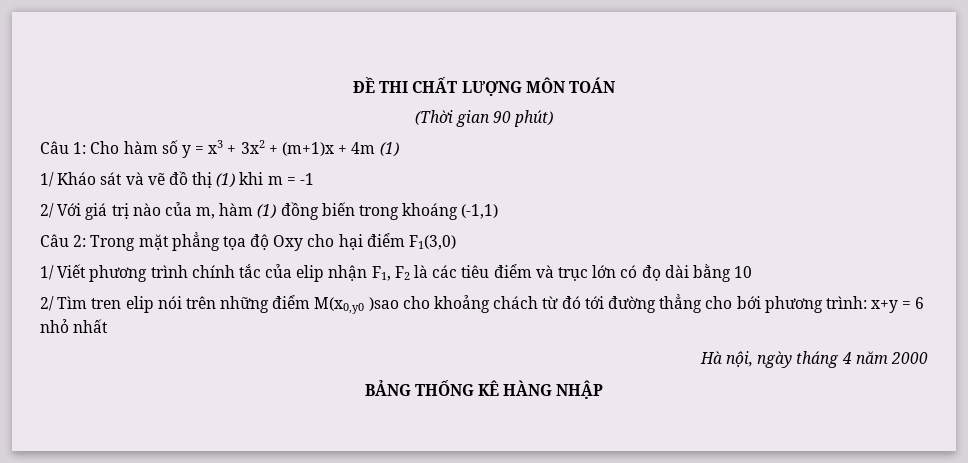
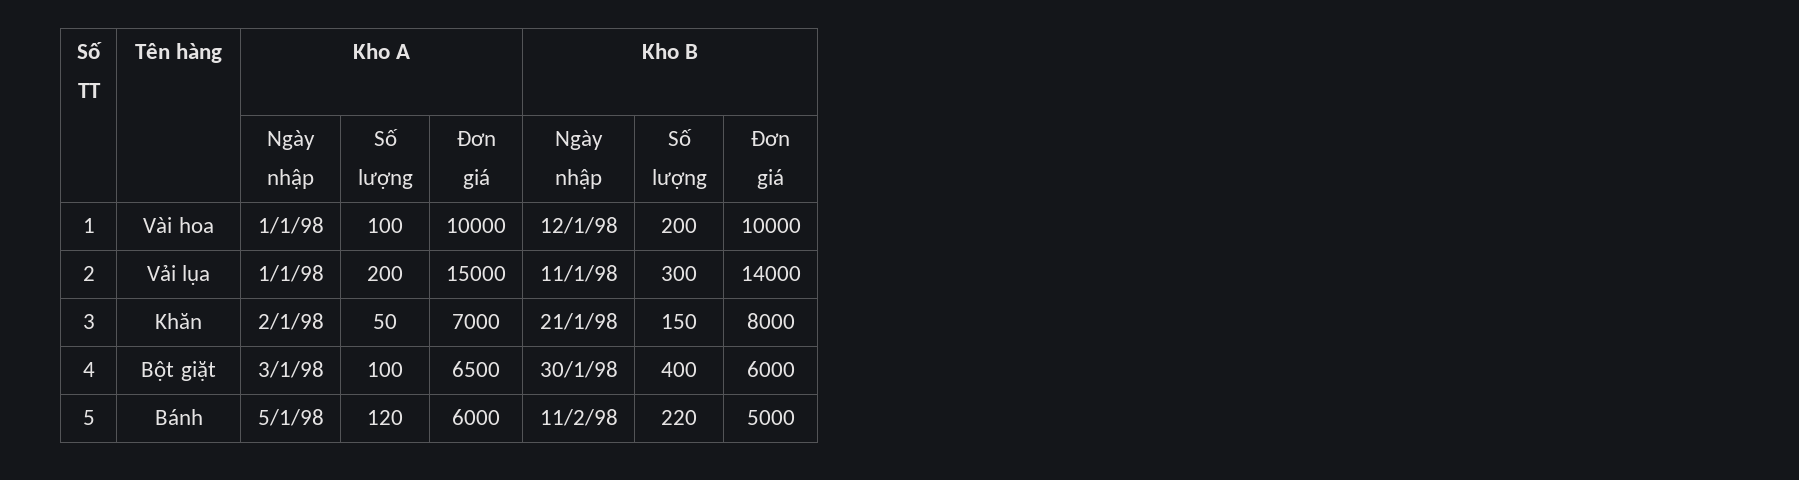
[353,77,615,96] [414,110,554,127] [40,140,399,158] [40,171,315,188] [40,202,499,220] [40,232,457,251] [40,264,753,282] [40,294,925,314] [40,319,109,333] [699,351,928,368] [364,380,604,399] ĐỀ THI CHẤT LƯỢNG MÔN TOÁN // (Thời gian 90 phút) // Câu 1: Cho hàm số y = x3 + 3x2 + (m+1)x + 4m (1) // 1/ Kháo sát và vẽ đồ thị (1) khi m = -1 // 2/ Với giá trị nào của m, hàm (1) đồng biến trong khoáng (-1,1) // Câu 2: Trong mặt phẳng tọa độ Oxy cho hại điểm F1(3,0) // 1/ Viết phương trình chính tắc của elip nhận F1, F2 là các tiêu điểm và trục lớn có đọ dài bằng 10 // 2/ Tìm tren elip nói trên những điểm M(x0,y0 )sao cho khoảng chách từ đó tới đường thẳng cho bới phương trình: x+y = 6 nhỏ nhất // Hà nội, ngày tháng 4 năm 2000 // BẢNG THỐNG KÊ HÀNG NHẬP -> [77,42,102,59] [77,83,101,98] [134,43,223,63] [352,43,411,59] [641,43,699,59] [267,130,315,150] [267,169,314,189] [373,129,398,146] [357,169,413,189] [456,131,496,146] [462,169,490,189] [555,130,603,150] [555,169,602,189] [667,129,692,146] [651,169,707,189] [751,131,790,146] [757,169,784,189] [82,218,95,233] [143,217,214,233] [257,217,324,234] [367,218,403,233] [446,218,506,233] [539,217,618,234] [661,218,697,233] [740,218,801,233] [82,266,95,281] [146,265,211,285] [257,265,324,282] [367,266,403,281] [446,266,506,281] [539,265,618,282] [661,266,697,281] [740,266,801,281] [82,314,95,329] [155,313,202,329] [257,313,324,330] [373,314,397,329] [452,314,500,329] [539,313,618,330] [661,314,697,329] [746,313,795,329] [82,362,95,377] [141,361,216,381] [257,361,324,378] [367,362,403,377] [452,361,500,377] [539,361,618,378] [661,362,697,377] [746,361,795,377] [82,410,95,425] [154,409,203,425] [257,409,324,426] [367,410,403,425] [452,409,500,425] [539,409,618,426] [661,410,697,425] [746,410,795,425] Số // TT | Tên hàng | Kho A | Kho B // | | Ngày // nhập | Số // lượng | Đơn // giá | Ngày // nhập | Số // lượng | Đơn // giá // 1 | Vài hoa | 1/1/98 | 100 | 10000 | 12/1/98 | 200 | 10000 // 2 | Vải lụa | 1/1/98 | 200 | 15000 | 11/1/98 | 300 | 14000 // 3 | Khăn | 2/1/98 | 50 | 7000 | 21/1/98 | 150 | 8000 // 4 | Bột giặt | 3/1/98 | 100 | 6500 | 30/1/98 | 400 | 6000 // 5 | Bánh | 5/1/98 | 120 | 6000 | 11/2/98 | 220 | 5000

